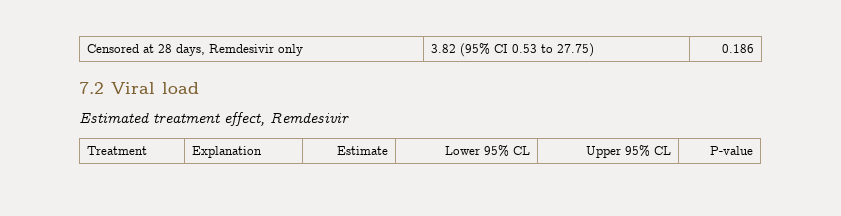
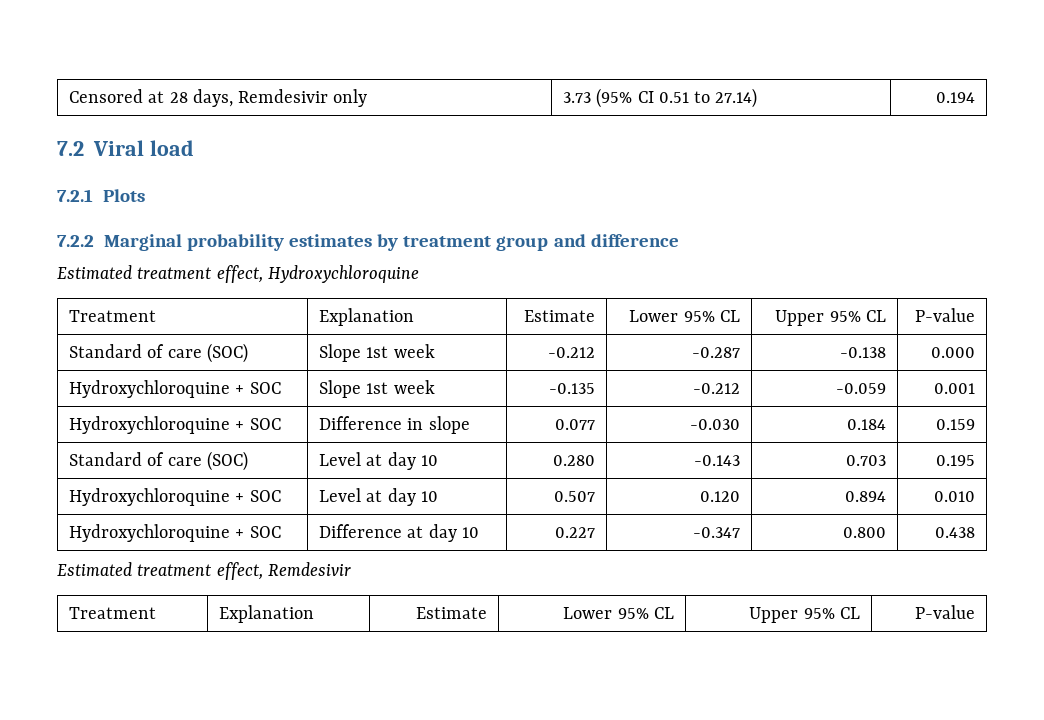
[430,44,456,53] 3.82 -> [562,92,591,103] 3.73
[511,43,594,57] [722,44,755,53] 0.53 to 27.75) | 0.186 -> [658,88,758,108] [936,92,976,103] 0.51 to 27.14) | 0.194
(200, 88) none -> [57,189,145,202] [57,234,679,251] [57,265,419,283] [68,310,156,322] [318,308,414,326] [524,310,596,322] [629,310,741,322] [775,310,887,326] [915,308,976,322] [68,343,248,363] [318,344,435,362] [548,347,596,358] [692,347,741,358] [840,347,887,358] [931,347,976,358] [68,380,281,398] [318,380,435,398] [549,383,596,394] [693,383,741,394] [836,383,887,394] [934,383,976,394] [68,416,281,434] [318,416,470,434] [555,419,596,430] [690,419,741,430] [847,419,887,430] [936,419,976,430] [68,451,248,471] [318,452,438,470] [553,455,596,466] [694,455,741,466] [846,455,887,466] [936,455,976,466] [68,488,281,506] [318,488,438,506] [554,491,596,502] [700,491,741,502] [845,491,887,502] [934,491,976,502] [68,524,281,542] [318,524,479,542] [555,527,596,538] [693,527,741,538] [843,527,887,538] [935,527,976,538] // 7.2.1 Plots // 7.2.2 Marginal probability estimates by treatment group and difference // Estimated treatment effect, Hydroxychloroquine // Treatment | Explanation | Estimate | Lower 95% CL | Upper 95% CL | P-value // Standard of care (SOC) | Slope 1st week | -0.212 | -0.287 | -0.138 | 0.000 // Hydroxychloroquine + SOC | Slope 1st week | -0.135 | -0.212 | -0.059 | 0.001 // Hydroxychloroquine + SOC | Difference in slope | 0.077 | -0.030 | 0.184 | 0.159 // Standard of care (SOC) | Level at day 10 | 0.280 | -0.143 | 0.703 | 0.195 // Hydroxychloroquine + SOC | Level at day 10 | 0.507 | 0.120 | 0.894 | 0.010 // Hydroxychloroquine + SOC | Difference at day 10 | 0.227 | -0.347 | 0.800 | 0.438

